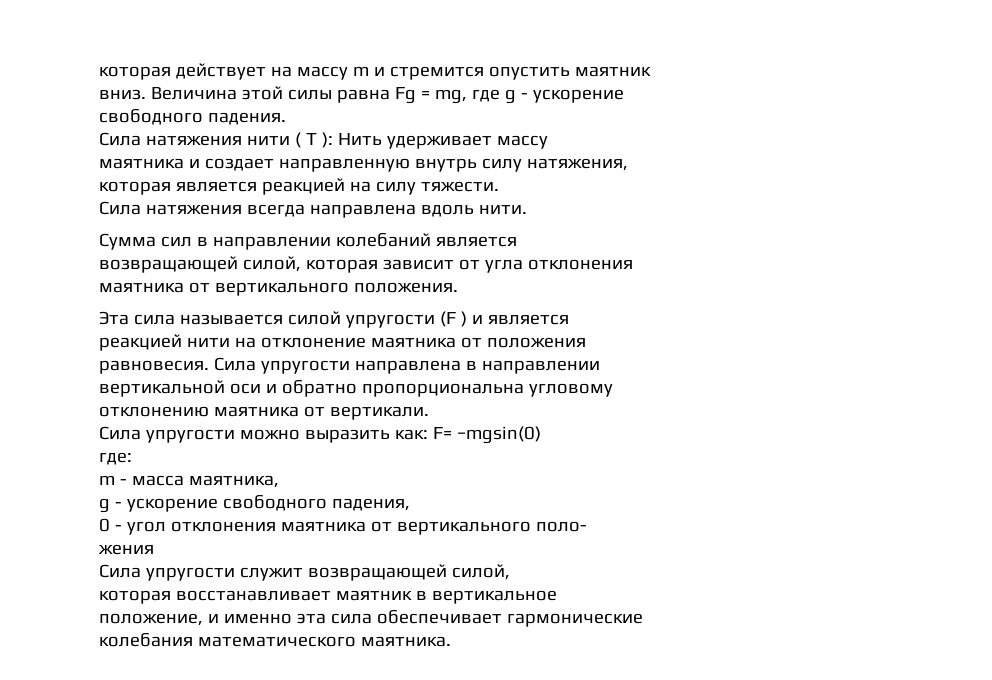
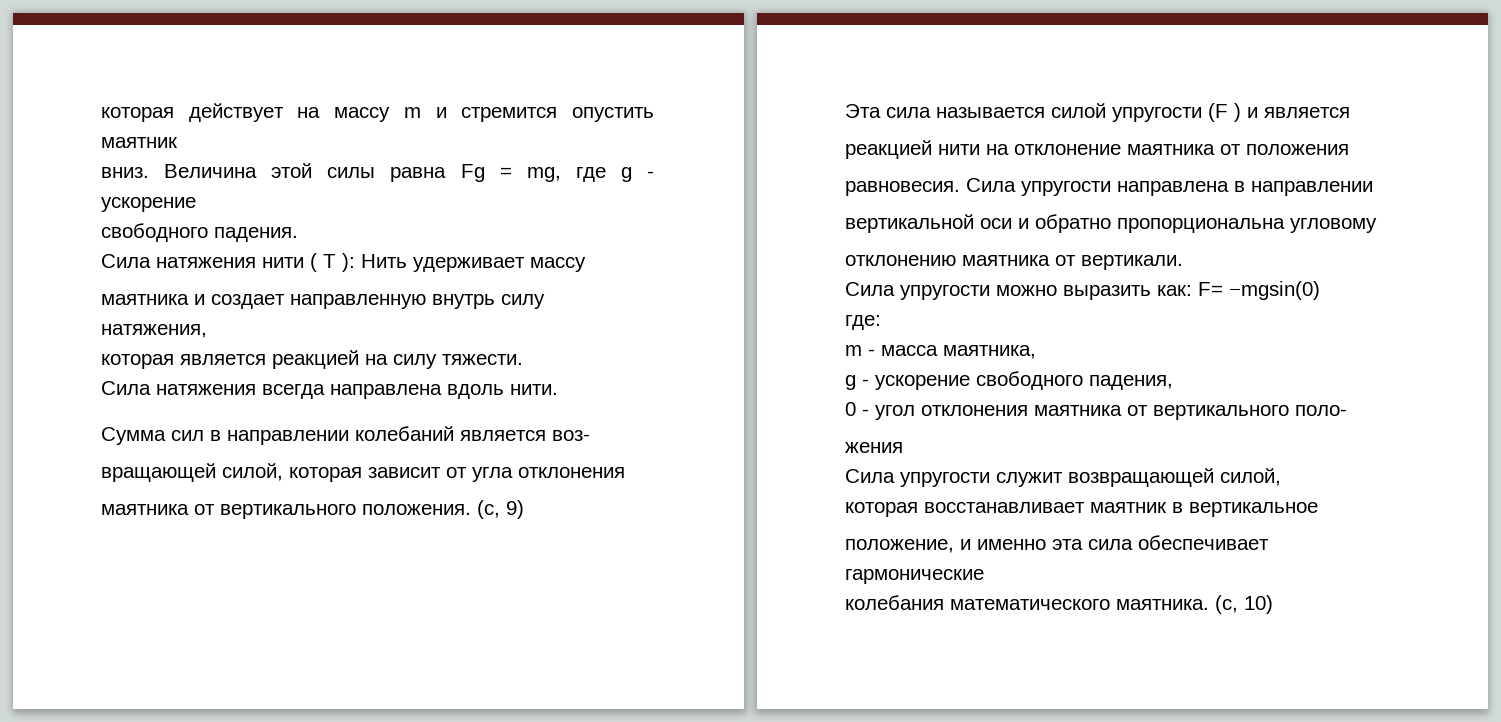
[99,256,238,273] // возвращающей -> [552,430,590,441] [101,463,216,482] воз- // вращающей
(458, 287) none -> [477,500,524,519] (c, 9)
(451, 641) none -> [1215,595,1273,614] (c, 10)

